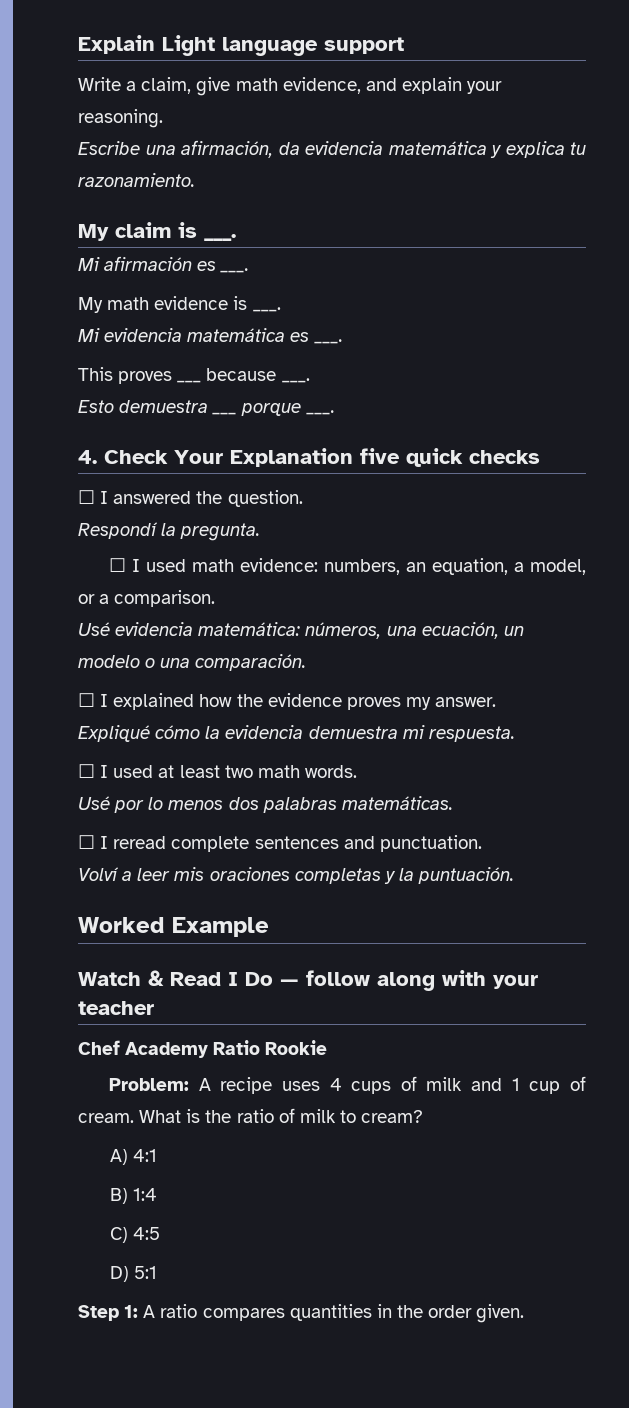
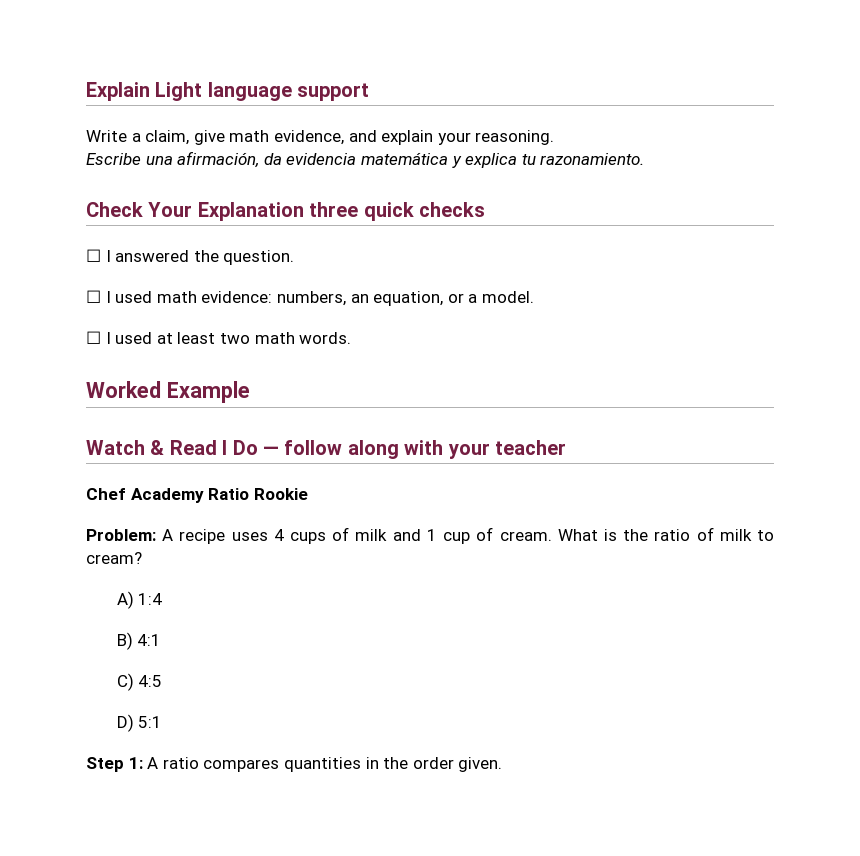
[78,222,236,241] [78,256,250,273] [78,296,281,313] [78,328,343,344] [78,367,310,384] [78,400,335,416] [78,450,97,464] My claim is ___. // Mi afirmación es ___. // My math evidence is ___. // Mi evidencia matemática es ___. // This proves ___ because ___. // Esto demuestra ___ porque ___. // 4. -> (645, 159) none
[360,448,400,464] five -> [309,202,359,217] three
[78,522,261,541] // Respondí la pregunta. -> (295, 257) none
[514,559,587,575] [78,590,216,607] [78,622,524,639] [78,654,307,671] [78,693,497,710] [78,725,515,742] a model, or a comparison. // Usé evidencia matemática: números, una ecuación, un modelo o una comparación. // ☐ I explained how the evidence proves my answer. // Expliqué cómo la evidencia demuestra mi respuesta. -> [447,291,534,303] or a model.
[78,796,453,813] [78,835,482,852] [78,867,515,884] // Usé por lo menos dos palabras matemáticas. // ☐ I reread complete sentences and punctuation. // Volví a leer mis oraciones completas y la puntuación. -> (352, 338) none
[133,1149,158,1162] 4:1 -> [138,593,163,605] 1:4
[133,1188,158,1201] 1:4 -> [137,634,162,646] 4:1

